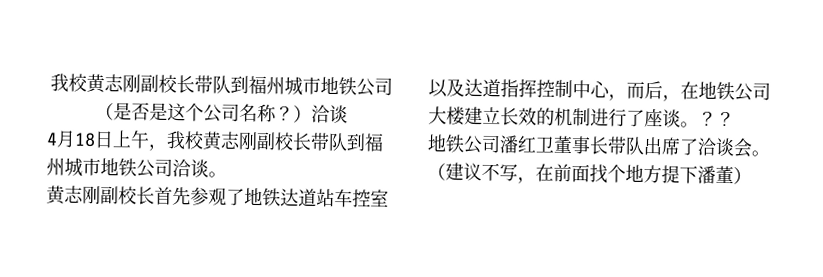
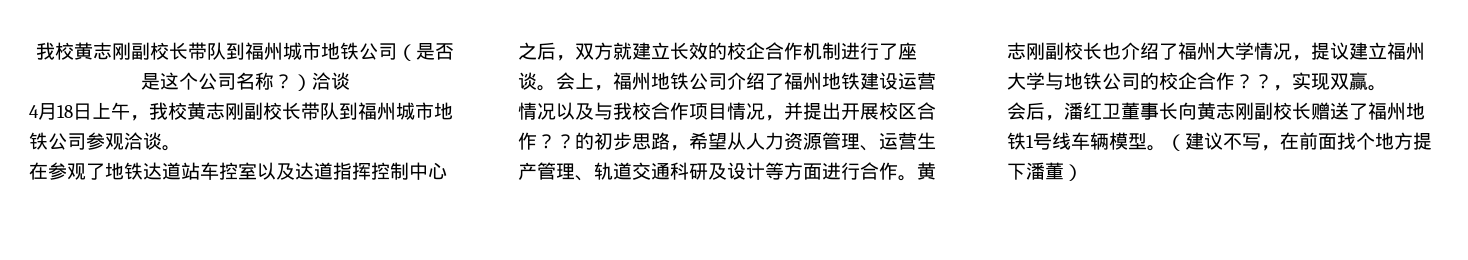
(173, 167) none -> [86,132,124,150] 参观
[46,185,191,206] 黄志刚副校长首先 -> [29,162,48,180] 在
[608,80,771,102] [428,106,465,126] ，而后，在地铁公司大楼 -> [518,42,632,61] 之后，双方就
(555, 116) none -> [727,42,803,60] 校企合作
[698,111,735,127] [427,134,753,158] ？？ // 地铁公司潘红卫董事长带队出席了洽谈会 -> [556,72,936,91] [518,102,936,121] [518,132,936,151] [518,162,936,181] [1007,42,1425,61] [1007,72,1387,91] [1007,102,1425,121] [1007,132,1147,150] 会上，福州地铁公司介绍了福州地铁建设运营情况以及与我校合作项目情况，并提出开展校区合作？？的初步思路，希望从人力资源管理、运营生产管理、轨道交通科研及设计等方面进行合作。黄志刚副校长也介绍了福州大学情况，提议建立福州大学与地铁公司的校企合作？？，实现双赢。 // 会后，潘红卫董事长向黄志刚副校长赠送了福州地铁1号线车辆模型

